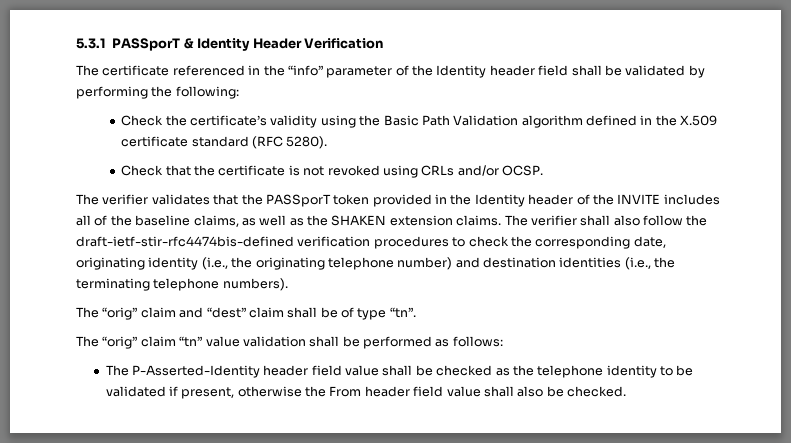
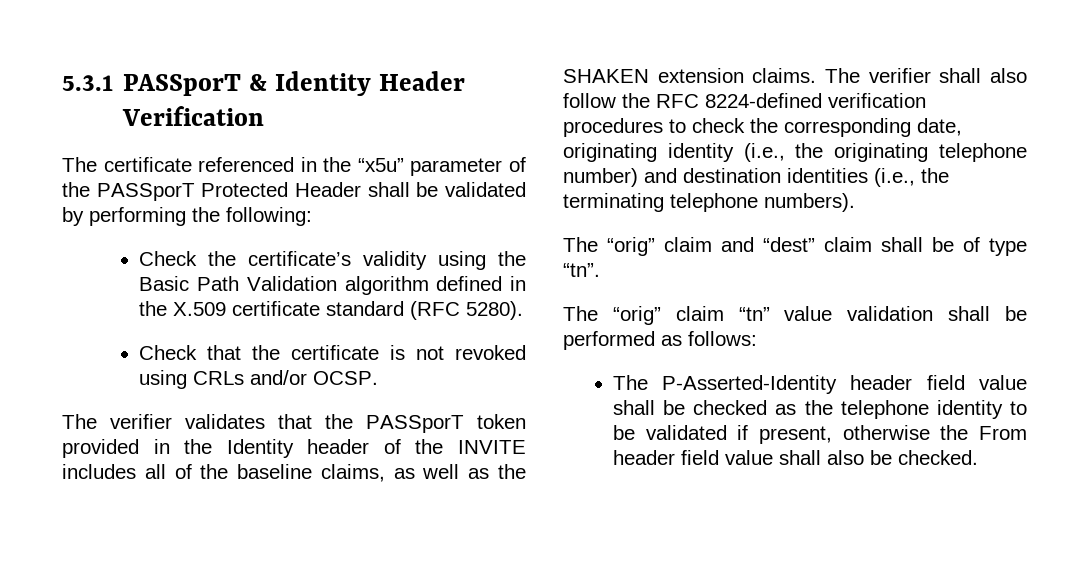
[287,65,323,76] “info” -> [357,158,404,172] “x5u”
[436,65,569,78] Identity header field -> [96,182,361,201] PASSporT Protected Header
[76,236,294,247] draft-ietf-stir-rfc4474bis-defined -> [656,93,822,108] RFC 8224-defined

